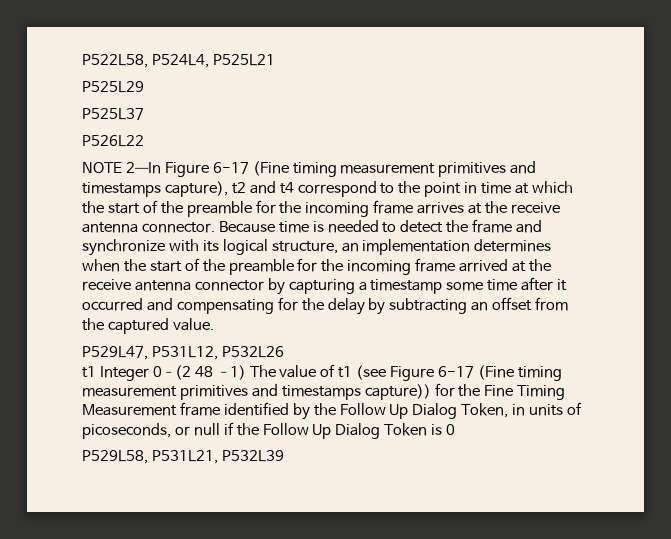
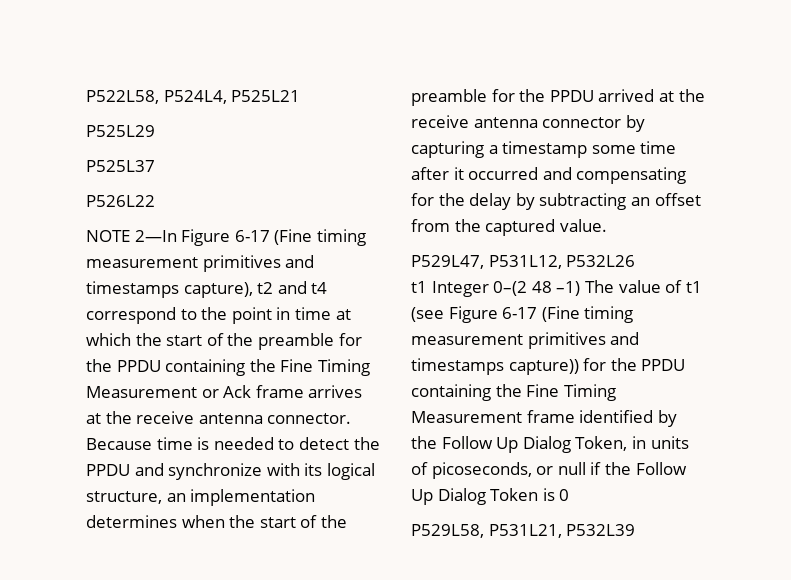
[305,202,370,217] incoming -> [116,359,370,376] [86,385,252,398] PPDU containing the Fine Timing Measurement or Ack
[472,219,513,233] frame -> [86,464,130,476] PPDU
[347,258,456,275] incoming frame -> [549,90,594,102] PPDU
(481, 390) none -> [641,359,686,371] [411,384,522,401] PPDU containing the

